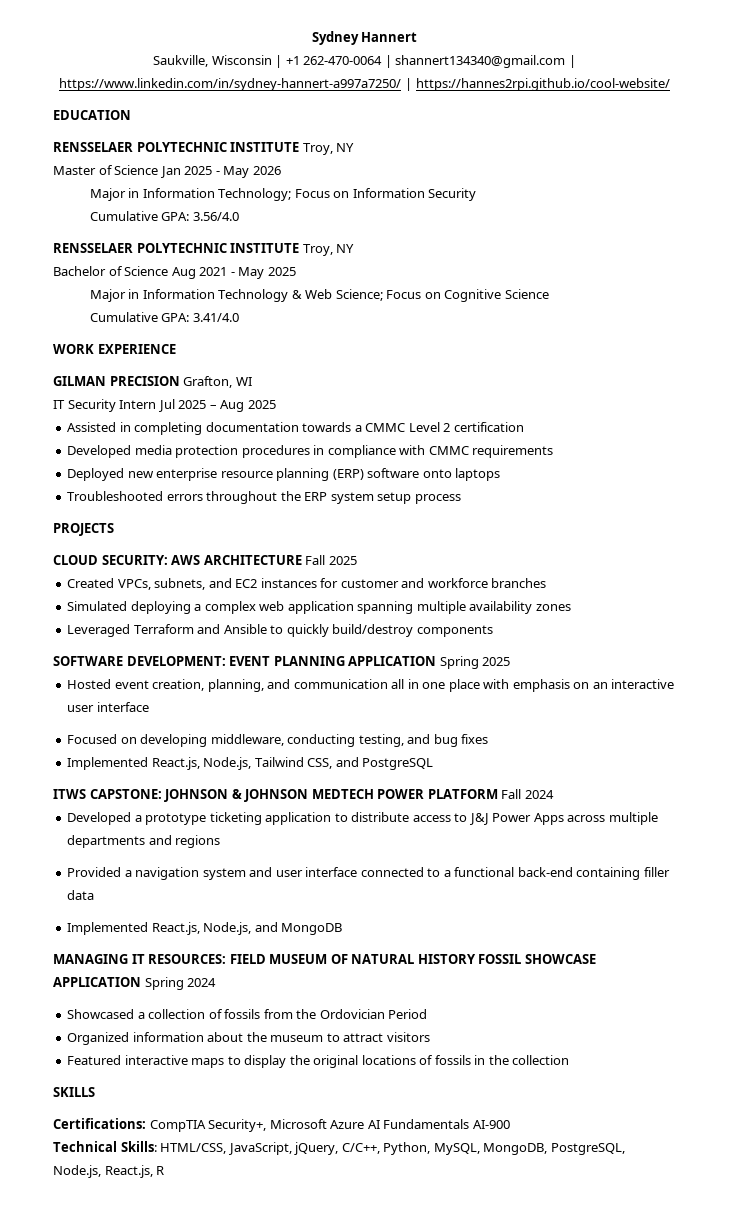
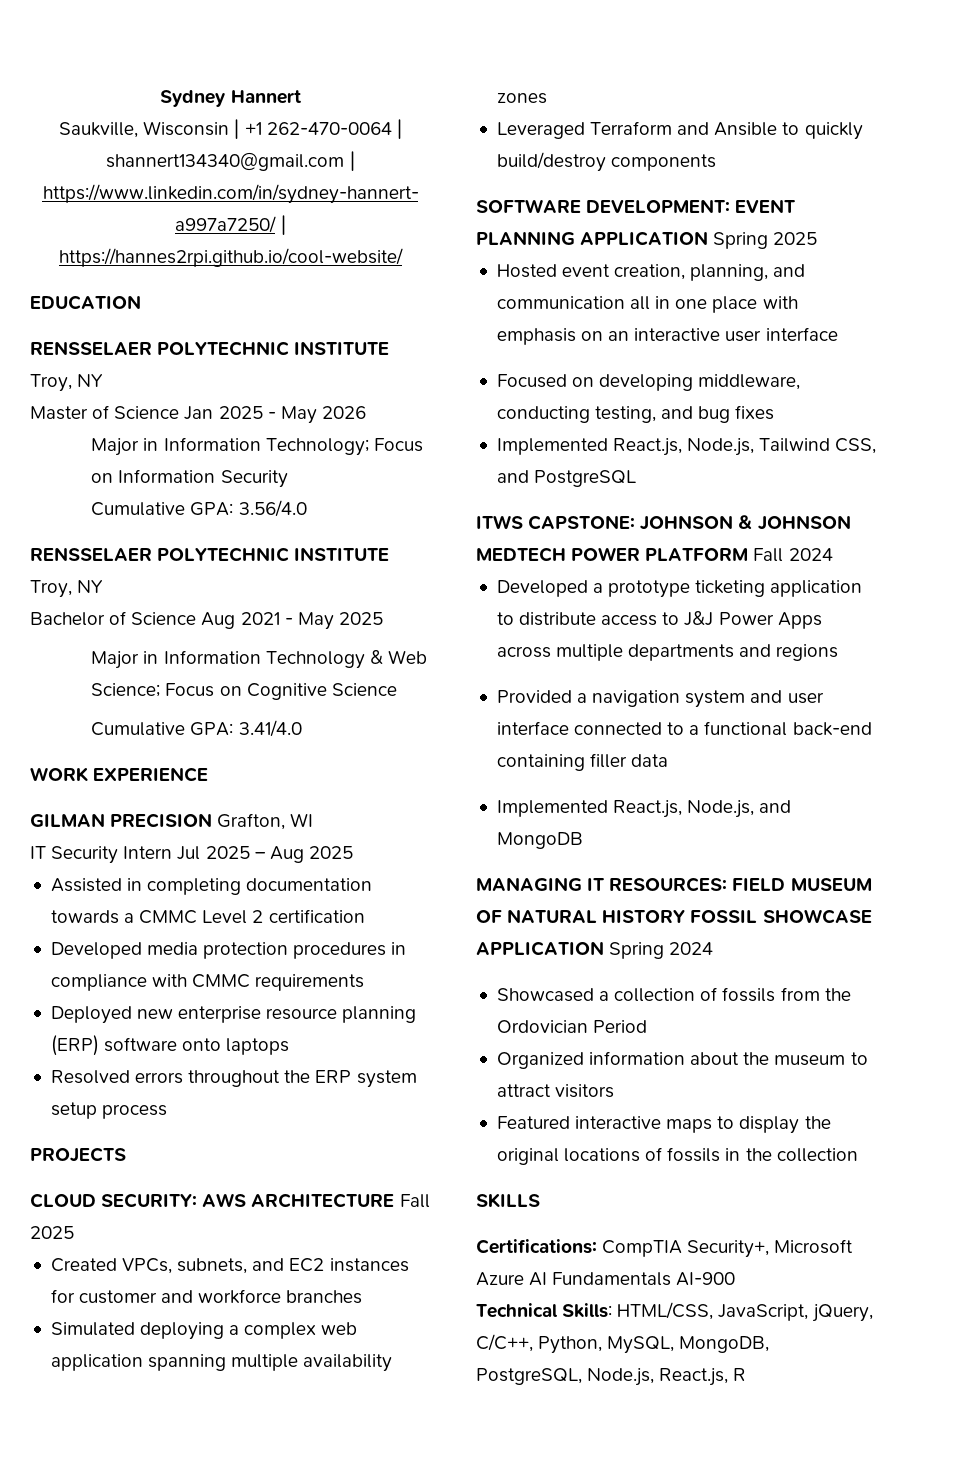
[67,491,164,501] Troubleshooted -> [50,1070,130,1084] Resolved

